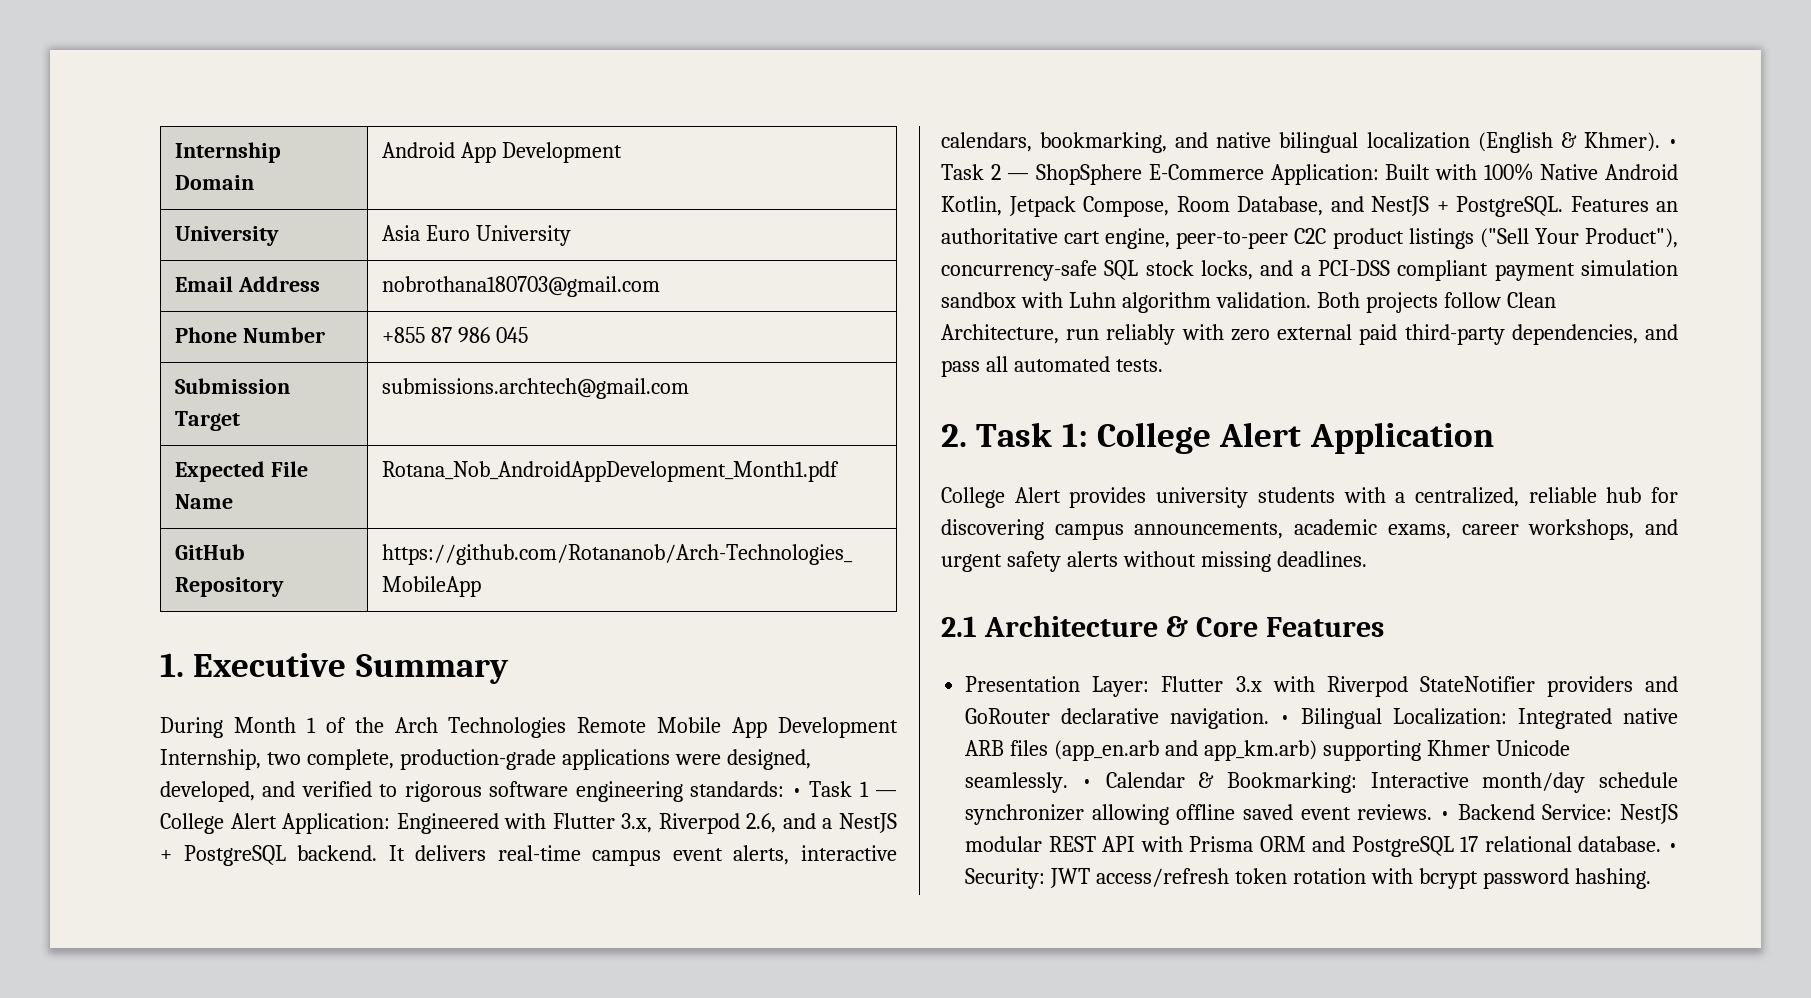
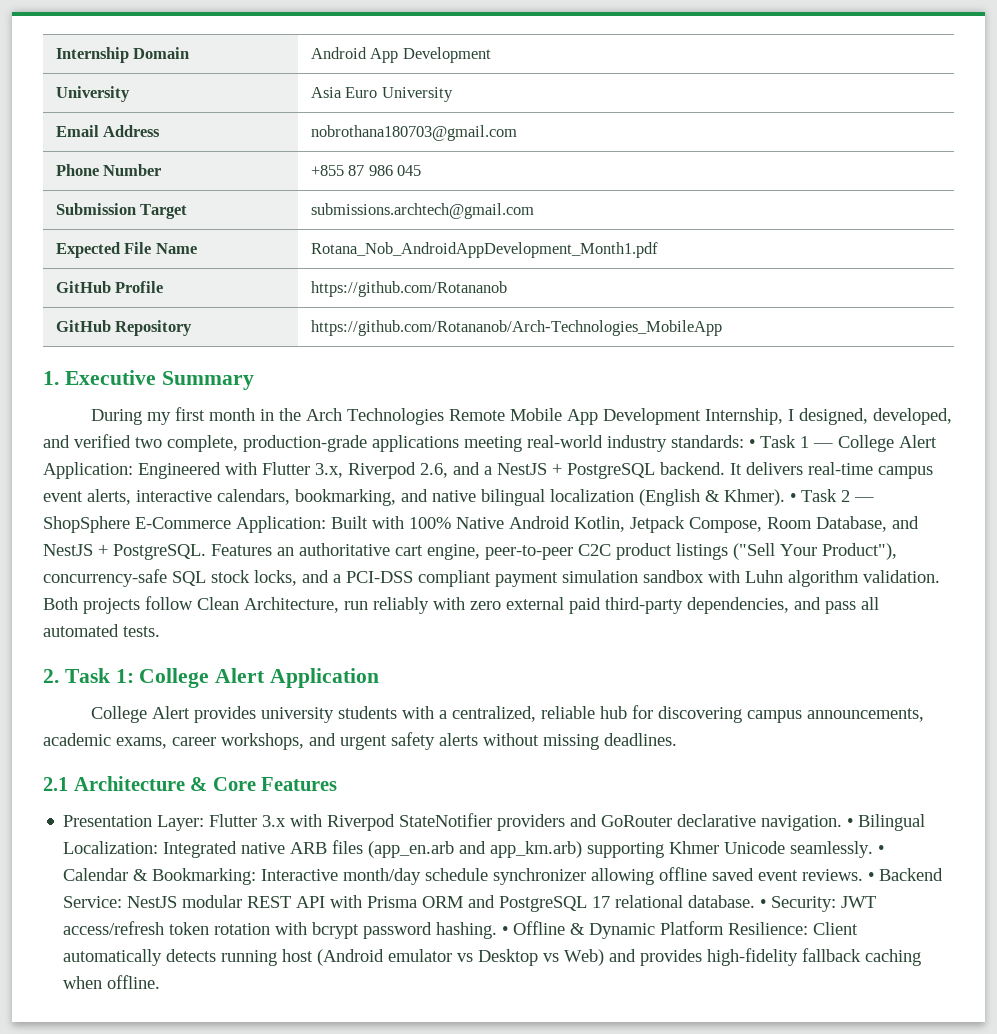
(839, 471) none -> [55,281,164,293] [310,281,507,297] // GitHub Profile | https://github.com/Rotananob
[233,717,346,733] Month 1 of -> [146,407,274,425] my first month in
[266,749,811,770] [160,781,683,802] two complete, production-grade applications were designed, developed, and verified to rigorous software engineering -> [787,408,952,425] [43,434,667,452] I designed, developed, and verified two complete, production-grade applications meeting real-world industry
(1651, 878) none -> [502,921,859,939] [63,948,922,966] [63,975,161,989] • Offline & Dynamic Platform Resilience: Client automatically detects running host (Android emulator vs Desktop vs Web) and provides high-fidelity fallback caching when offline.

